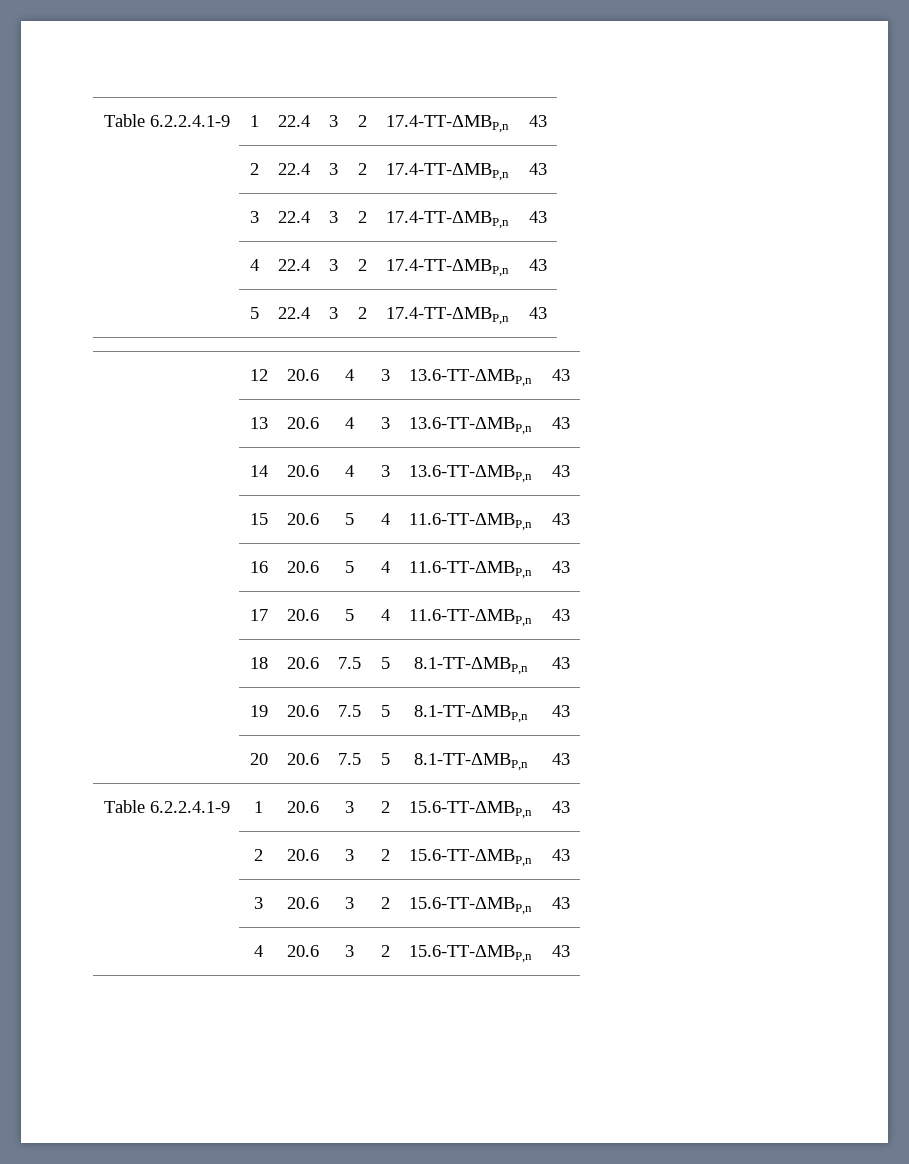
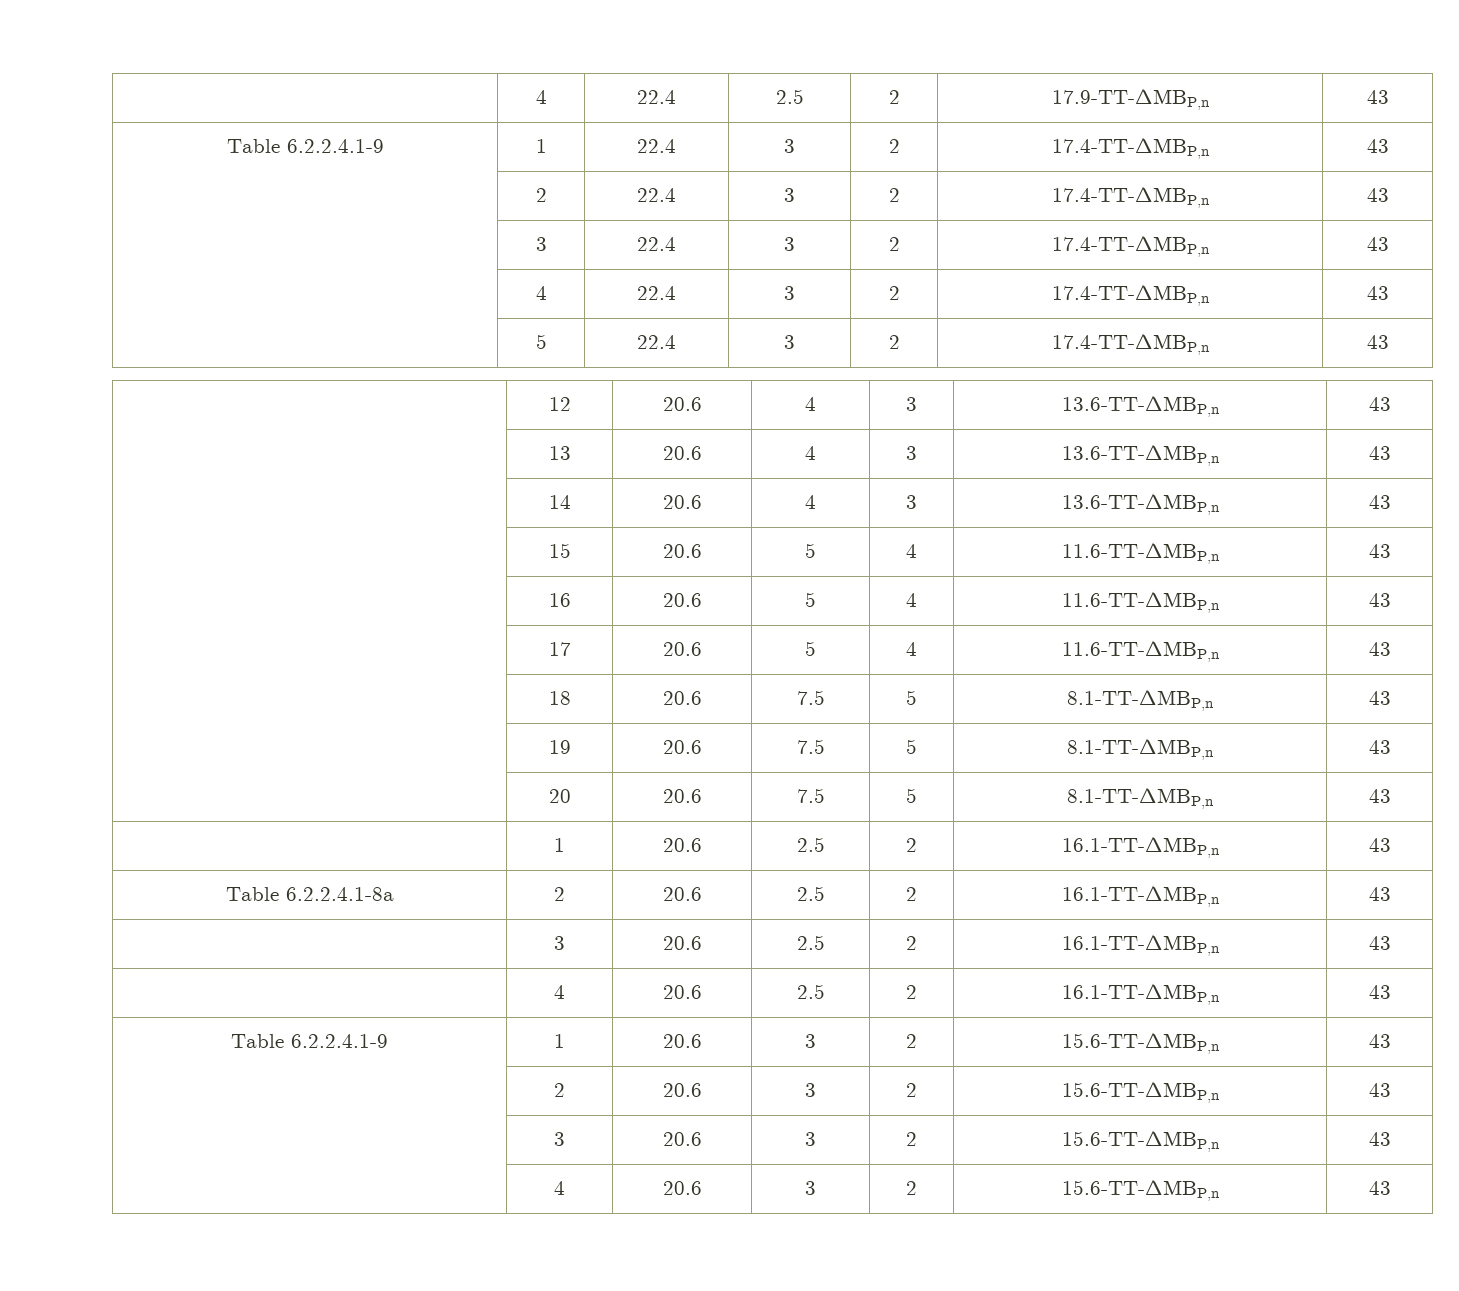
(103, 120) none -> [535,90,547,104] [637,90,676,104] [775,89,804,104] [888,90,900,104] [1051,88,1210,110] [1366,90,1389,104] | 4 | 22.4 | 2.5 | 2 | 17.9-TT-ΔMBP,n | 43 //
(570, 759) none -> [554,838,565,852] [662,838,702,852] [796,837,825,852] [906,838,917,852] [1061,836,1220,858] [1368,838,1391,852] [225,887,394,901] [554,887,565,901] [662,887,702,901] [796,886,825,901] [906,887,917,901] [1061,885,1220,907] [1368,887,1391,901] [554,936,565,950] [662,936,702,950] [796,935,825,950] [906,936,917,950] [1061,934,1220,956] [1368,936,1391,950] [554,985,565,999] [662,985,702,999] [796,984,825,999] [906,985,917,999] [1061,983,1220,1005] [1368,985,1391,999] // | 1 | 20.6 | 2.5 | 2 | 16.1-TT-ΔMBP,n | 43 // Table 6.2.2.4.1-8a | 2 | 20.6 | 2.5 | 2 | 16.1-TT-ΔMBP,n | 43 // | 3 | 20.6 | 2.5 | 2 | 16.1-TT-ΔMBP,n | 43 // | 4 | 20.6 | 2.5 | 2 | 16.1-TT-ΔMBP,n | 43

